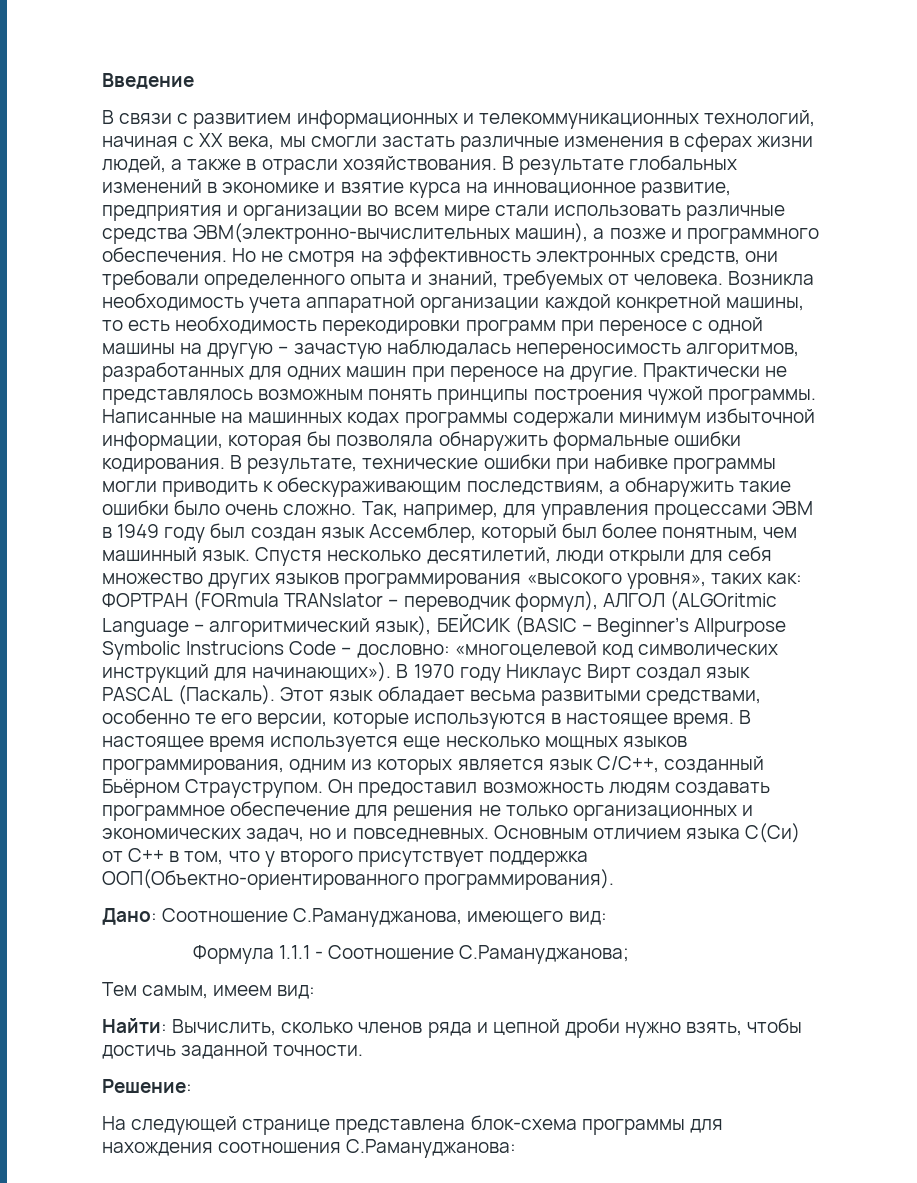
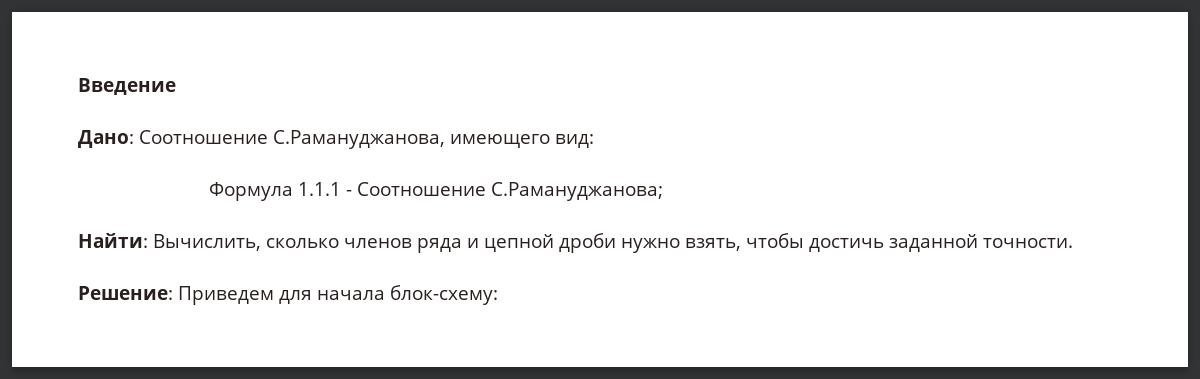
[102,110,815,129] [102,133,814,152] [102,155,738,175] [102,179,732,198] [102,205,786,221] [102,223,819,244] [102,247,779,267] [102,270,815,290] [102,293,804,313] [102,316,764,336] [102,339,799,359] [102,362,788,382] [102,386,816,405] [102,408,815,428] [102,431,741,451] [102,454,776,474] [102,477,791,497] [102,500,814,520] [102,523,798,543] [102,546,773,566] [102,573,802,589] [102,591,777,612] [102,614,787,637] [102,641,778,660] [102,662,751,683] [102,685,761,706] [102,709,752,729] [102,736,687,752] [102,756,764,775] [102,779,770,798] [102,801,753,821] [102,823,801,843] [102,848,589,867] [102,869,615,890] // В связи с развитием информационных и телекоммуникационных технологий, начиная с XX века, мы смогли застать различные изменения в сферах жизни людей, а также в отрасли хозяйствования. В результате глобальных изменений в экономике и взятие курса на инновационное развитие, предприятия и организации во всем мире стали использовать различные средства ЭВМ(электронно-вычислительных машин), а позже и программного обеспечения. Но не смотря на эффективность электронных средств, они требовали определенного опыта и знаний, требуемых от человека. Возникла необходимость учета аппаратной организации каждой конкретной машины, то есть необходимость перекодировки программ при переносе с одной машины на другую – зачастую наблюдалась непереносимость алгоритмов, разработанных для одних машин при переносе на другие. Практически не представлялось возможным понять принципы построения чужой программы. Написанные на машинных кодах программы содержали минимум избыточной информации, которая бы позволяла обнаружить формальные ошибки кодирования. В результате, технические ошибки при набивке программы могли приводить к обескураживающим последствиям, а обнаружить такие ошибки было очень сложно. Так, например, для управления процессами ЭВМ в 1949 году был создан язык Ассемблер, который был более понятным, чем машинный язык. Спустя несколько десятилетий, люди открыли для себя множество других языков программирования «высокого уровня», таких как: ФОРТРАН (FORmula TRANslator – переводчик формул), АЛГОЛ (ALGOritmic Language – алгоритмический язык), БЕЙСИК (BASIC – Beginner’s Allpurpose Symbolic Instrucions Code – дословно: «многоцелевой код символических инструкций для начинающих»). В 1970 году Никлаус Вирт создал язык PASCAL (Паскаль). Этот язык обладает весьма развитыми средствами, особенно те его версии, которые используются в настоящее время. В настоящее время используется еще несколько мощных языков программирования, одним из которых является язык C/С++, созданный Бьёрном Страуструпом. Он предоставил возможность людям создавать программное обеспечение для решения не только организационных и экономических задач, но и повседневных. Основным отличием языка C(Си) от C++ в том, что у второго присутствует поддержка ООП(Объектно-ориентированного программирования). -> (176, 86) none
[102,982,316,999] // Тем самым, имеем вид: -> (664, 191) none
[102,1115,723,1135] [102,1139,517,1158] // На следующей странице представлена блок-схема программы для нахождения соотношения С.Рамануджанова: -> [178,285,498,305] Приведем для начала блок-схему:

